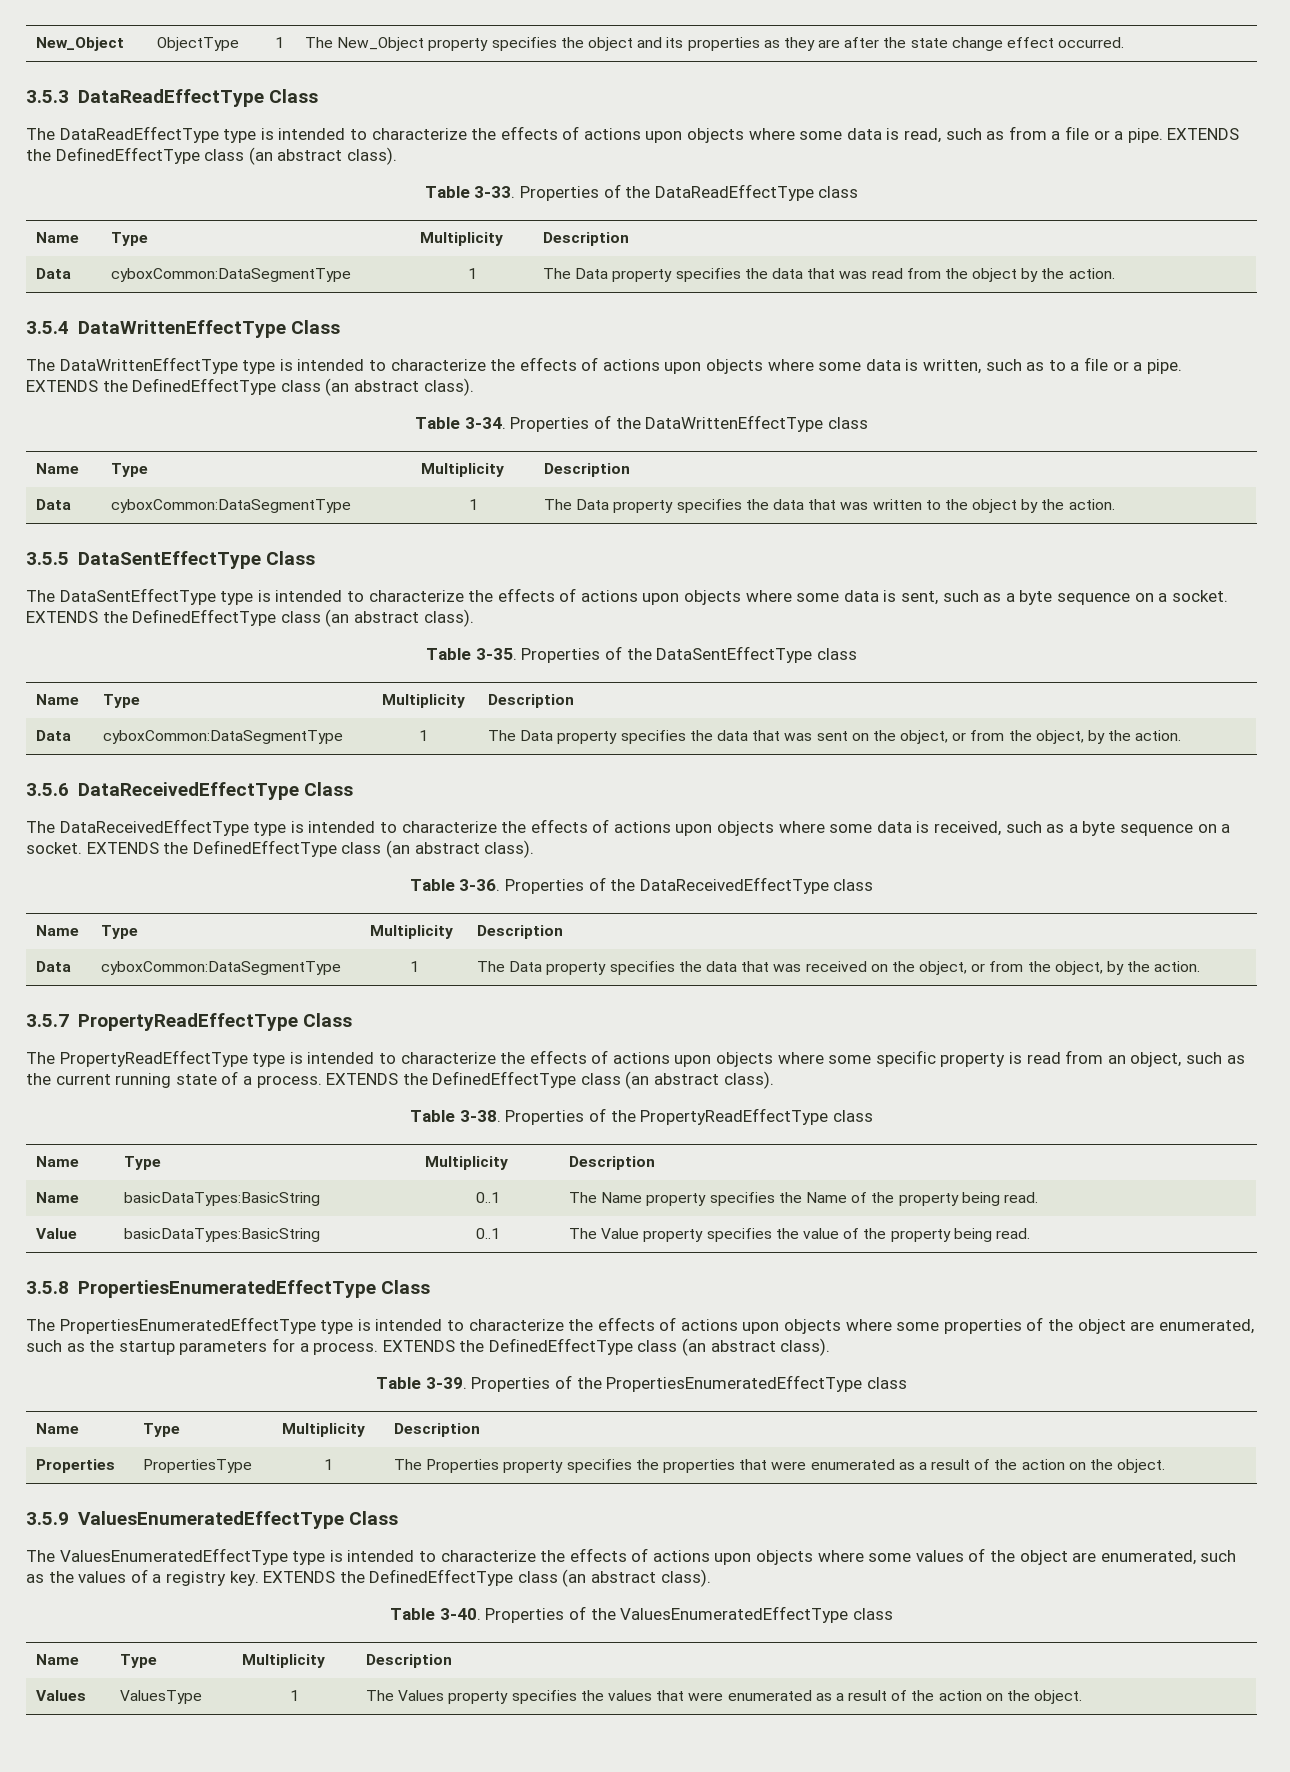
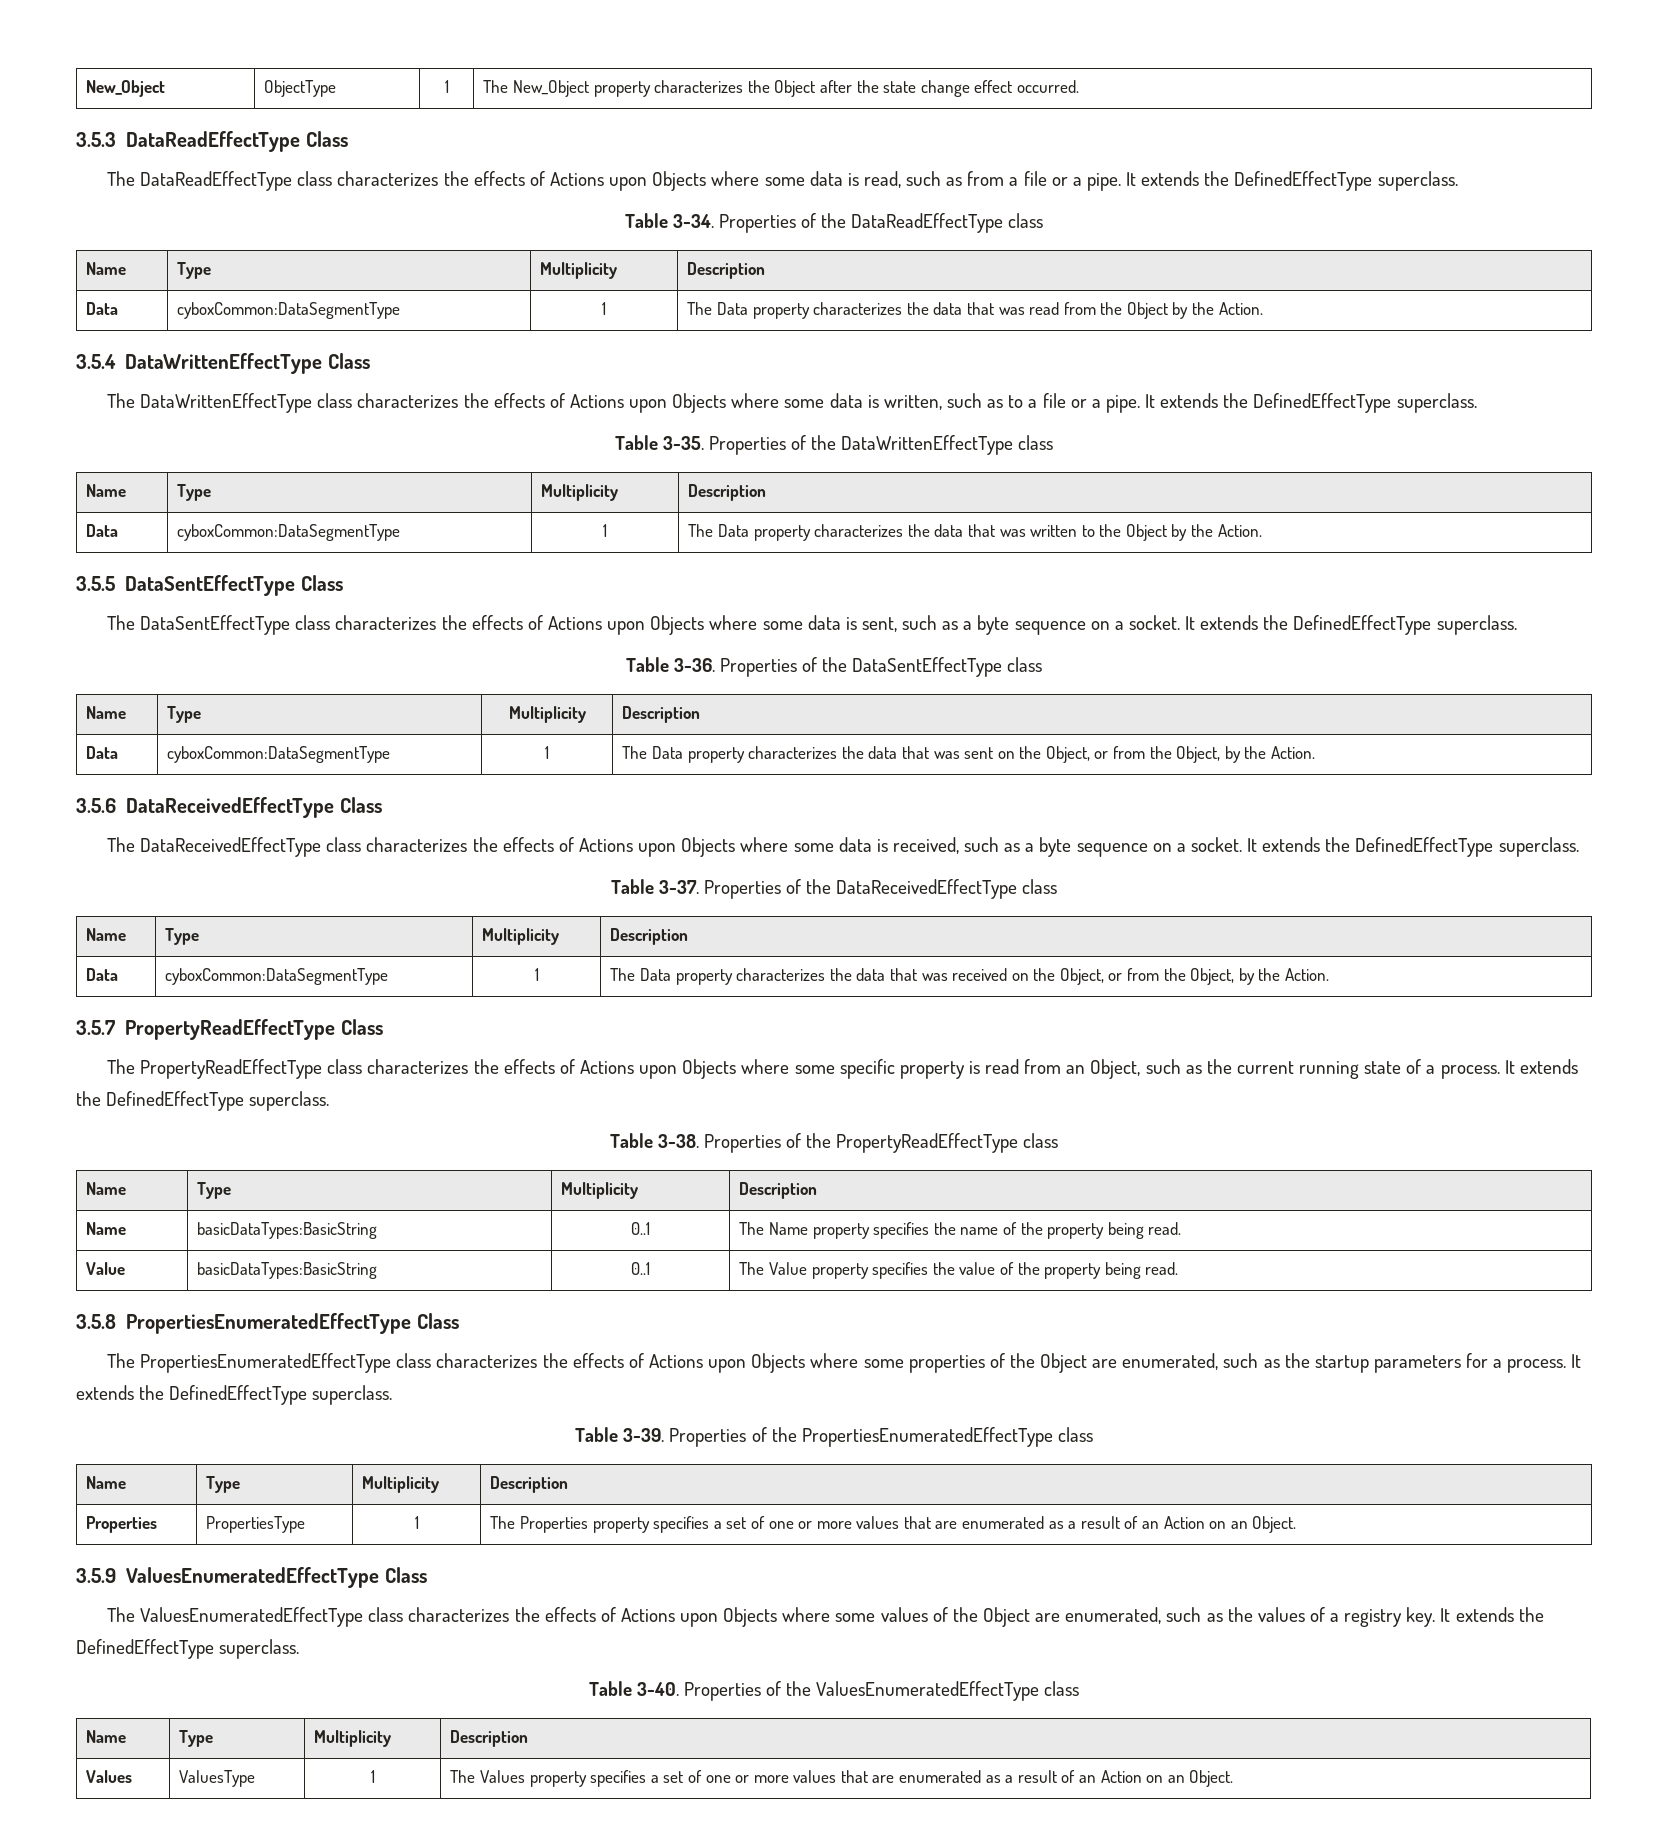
[491,37,841,51] specifies the object and its properties as they are -> [654,80,816,97] characterizes the Object
[223,126,745,143] type is intended to characterize the effects of actions upon objects -> [297,171,707,191] class characterizes the effects of Actions upon Objects
[1167,128,1240,140] [26,147,397,165] [424,186,516,198] EXTENDS the DefinedEffectType class (an abstract class). // Table 3-33. -> [1126,171,1458,191] [624,213,714,228] It extends the DefinedEffectType superclass. // Table 3-34.
[675,268,741,282] specifies -> [813,302,903,315] characterizes
[972,268,1115,282] object by the action. -> [1126,302,1263,319] Object by the Action.
[242,357,764,374] type is intended to characterize the effects of actions upon objects -> [317,393,727,413] class characterizes the effects of Actions upon Objects
[26,378,474,396] [415,417,506,429] EXTENDS the DefinedEffectType class (an abstract class). // Table 3-34. -> [1145,393,1477,413] [614,435,704,450] It extends the DefinedEffectType superclass. // Table 3-35.
[676,499,742,513] specifies -> [814,524,904,537] characterizes
[972,499,1115,513] object by the action. -> [1125,524,1262,541] Object by the Action.
[220,588,742,605] type is intended to characterize the effects of actions upon objects -> [295,615,705,635] class characterizes the effects of Actions upon Objects
[26,609,474,627] [426,648,517,660] EXTENDS the DefinedEffectType class (an abstract class). // Table 3-35. -> [1185,615,1517,635] [625,657,715,672] It extends the DefinedEffectType superclass. // Table 3-36.
[620,730,686,744] specifies -> [748,746,838,759] characterizes
[900,730,1182,744] object, or from the object, by the action. -> [1045,746,1316,763] Object, or from the Object, by the Action.
[253,819,775,836] type is intended to characterize the effects of actions upon objects -> [326,837,736,857] class characterizes the effects of Actions upon Objects
[86,840,535,858] [409,879,501,891] EXTENDS the DefinedEffectType class (an abstract class). // Table 3-36. -> [1247,837,1579,857] [610,879,699,894] It extends the DefinedEffectType superclass. // Table 3-37.
[609,961,675,975] specifies -> [736,968,826,981] characterizes
[919,961,1201,975] object, or from the object, by the action. -> [1059,968,1330,985] Object, or from the Object, by the Action.
[252,1050,774,1067] type is intended to characterize the effects of actions upon objects -> [327,1059,737,1079] class characterizes the effects of Actions upon Objects
[1130,1052,1182,1067] object, -> [1090,1059,1141,1079] Object,
[326,1071,774,1089] EXTENDS the DefinedEffectType class (an abstract class). -> [1504,1059,1578,1074] [76,1091,330,1111] It extends the DefinedEffectType superclass.
[805,1192,847,1203] Name -> [960,1227,999,1235] name
[320,1317,842,1334] type is intended to characterize the effects of actions upon objects -> [396,1353,806,1373] class characterizes the effects of Actions upon Objects
[1077,1319,1126,1334] object -> [1040,1353,1088,1373] Object
[382,1338,831,1356] EXTENDS the DefinedEffectType class (an abstract class). -> [1571,1354,1582,1368] [76,1385,393,1405] It extends the DefinedEffectType superclass.
[635,1459,1166,1473] the properties that were enumerated as a result of the action on the object. -> [713,1516,1297,1533] a set of one or more values that are enumerated as a result of an Action on an Object.
[292,1548,814,1565] type is intended to characterize the effects of actions upon objects -> [368,1607,778,1627] class characterizes the effects of Actions upon Objects
[1019,1550,1068,1565] object -> [983,1607,1031,1627] Object
[263,1569,711,1587] EXTENDS the DefinedEffectType class (an abstract class). -> [1440,1607,1544,1622] [76,1639,300,1659] It extends the DefinedEffectType superclass.
[580,1690,1083,1704] the values that were enumerated as a result of the action on the object. -> [650,1770,1234,1787] a set of one or more values that are enumerated as a result of an Action on an Object.

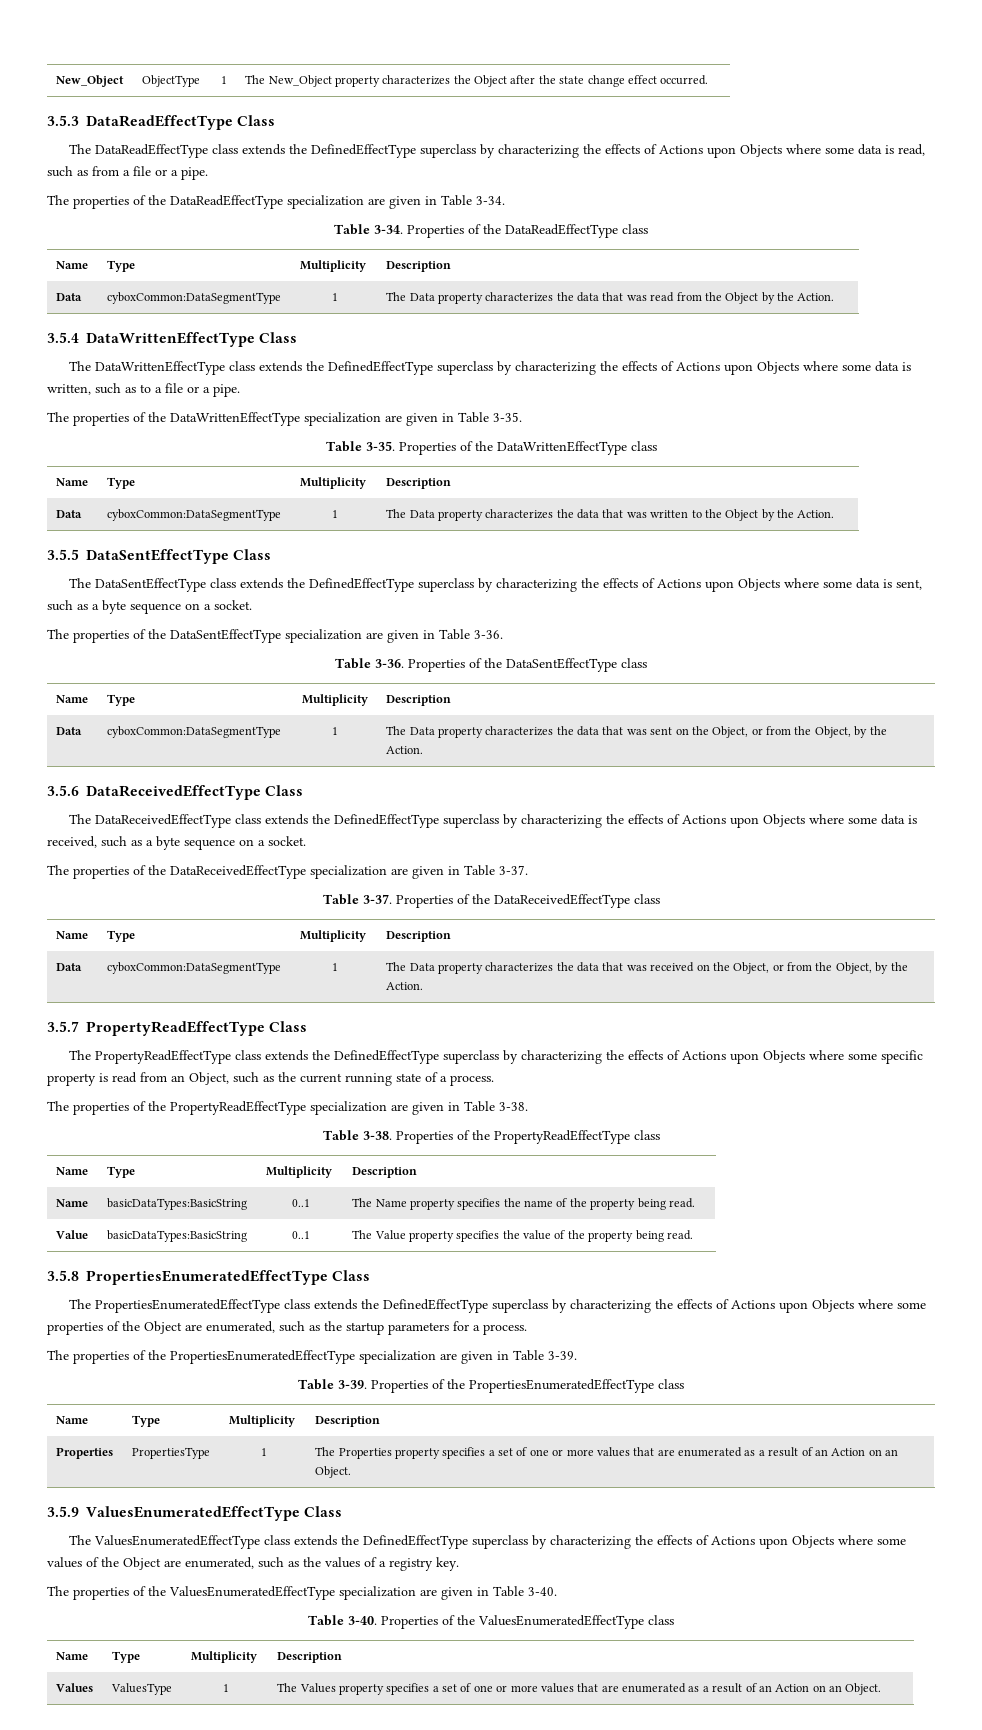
[337,171,439,186] characterizes -> [241,144,579,158] extends the DefinedEffectType superclass by characterizing
[1126,171,1458,191] It extends the DefinedEffectType superclass. -> [47,195,505,209] // The properties of the DataReadEffectType specialization are given in Table 3-34.
[357,393,459,408] characterizes -> [258,361,596,375] extends the DefinedEffectType superclass by characterizing
[1145,393,1477,413] It extends the DefinedEffectType superclass. -> [47,412,522,426] // The properties of the DataWrittenEffectType specialization are given in Table 3-35.
[335,615,437,630] characterizes -> [239,578,577,592] extends the DefinedEffectType superclass by characterizing
[1185,615,1517,635] It extends the DefinedEffectType superclass. -> [47,629,503,643] // The properties of the DataSentEffectType specialization are given in Table 3-36.
[366,837,468,852] characterizes -> [264,814,602,828] extends the DefinedEffectType superclass by characterizing
[1247,837,1579,857] It extends the DefinedEffectType superclass. -> [47,865,528,879] // The properties of the DataReceivedEffectType specialization are given in Table 3-37.
[367,1059,469,1074] characterizes -> [264,1050,602,1064] extends the DefinedEffectType superclass by characterizing
[1504,1059,1578,1074] [76,1091,330,1111] It extends the DefinedEffectType superclass. -> [47,1101,528,1115] // The properties of the PropertyReadEffectType specialization are given in Table 3-38.
[436,1353,538,1368] characterizes -> [313,1299,651,1313] extends the DefinedEffectType superclass by characterizing
[1571,1354,1582,1368] [76,1385,393,1405] It extends the DefinedEffectType superclass. -> [47,1350,577,1364] // The properties of the PropertiesEnumeratedEffectType specialization are given in Table 3-39.
[408,1607,510,1622] characterizes -> [293,1535,631,1549] extends the DefinedEffectType superclass by characterizing
[1440,1607,1544,1622] [76,1639,300,1659] It extends the DefinedEffectType superclass. -> [47,1586,557,1600] // The properties of the ValuesEnumeratedEffectType specialization are given in Table 3-40.

